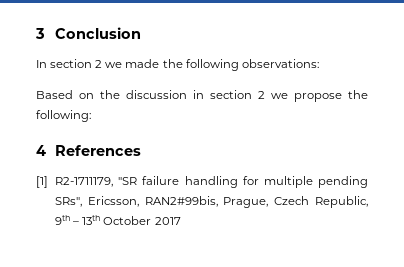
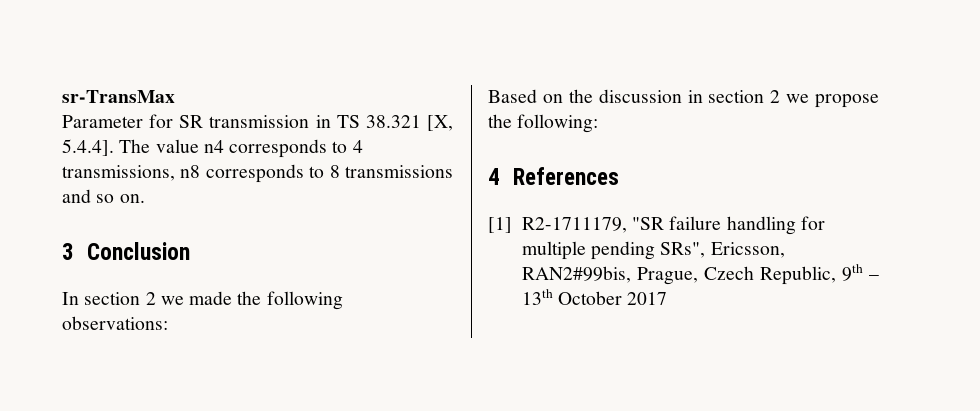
(35, 33) none -> [62,90,175,103] [62,114,454,131] [62,139,363,158] [62,164,453,183] [62,189,145,203] sr-TransMax // Parameter for SR transmission in TS 38.321 [X, 5.4.4]. The value n4 corresponds to 4 transmissions, n8 corresponds to 8 transmissions and so on. //

